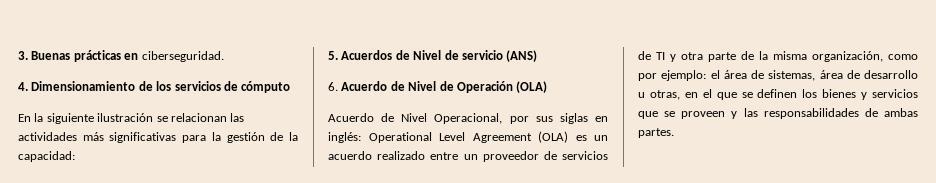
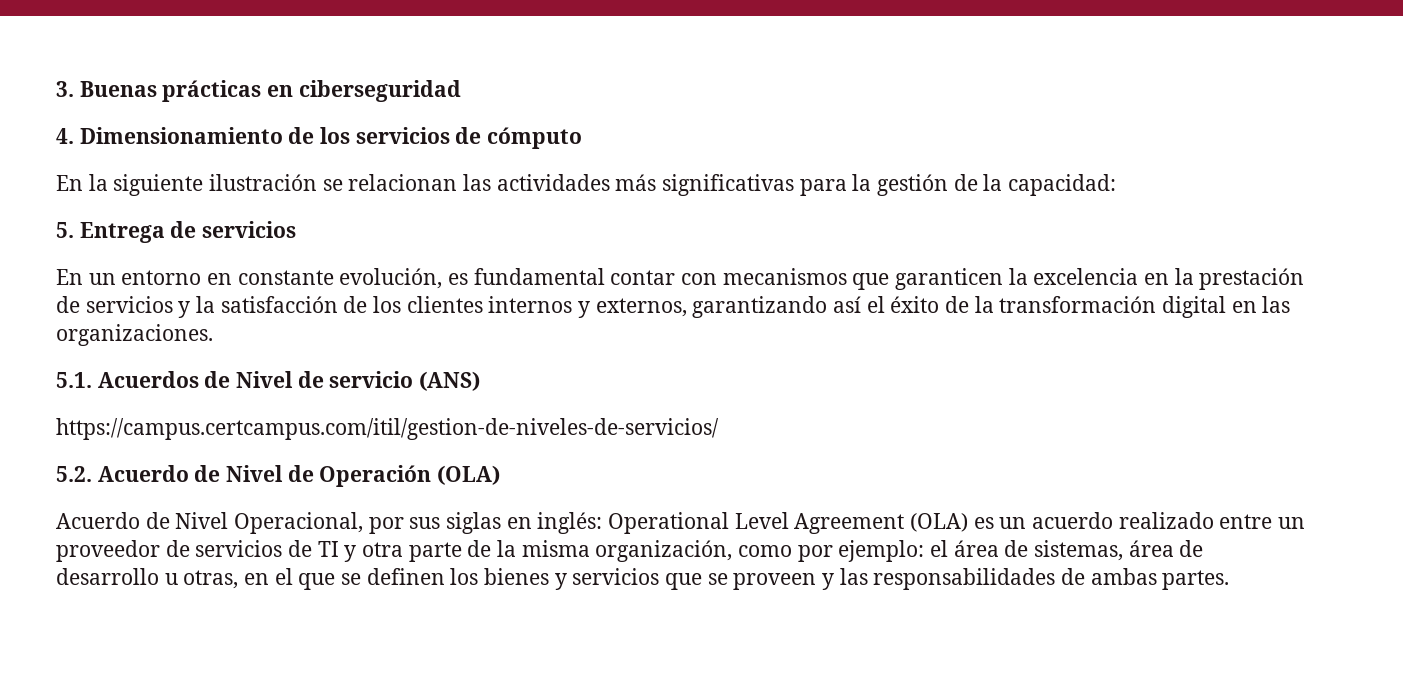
[141,51,224,62] ciberseguridad. -> [298,80,461,102] ciberseguridad
(338, 55) none -> [79,221,297,243] [56,268,1305,290] [56,296,1291,318] [56,324,213,346] [56,372,92,388] Entrega de servicios // En un entorno en constante evolución, es fundamental contar con mecanismos que garanticen la excelencia en la prestación de servicios y la satisfacción de los clientes internos y externos, garantizando así el éxito de la transformación digital en las organizaciones. // 5.1.
[328,82,338,91] 6. -> [56,418,719,440] [56,466,92,482] https://campus.certcampus.com/itil/gestion-de-niveles-de-servicios/ // 5.2.

